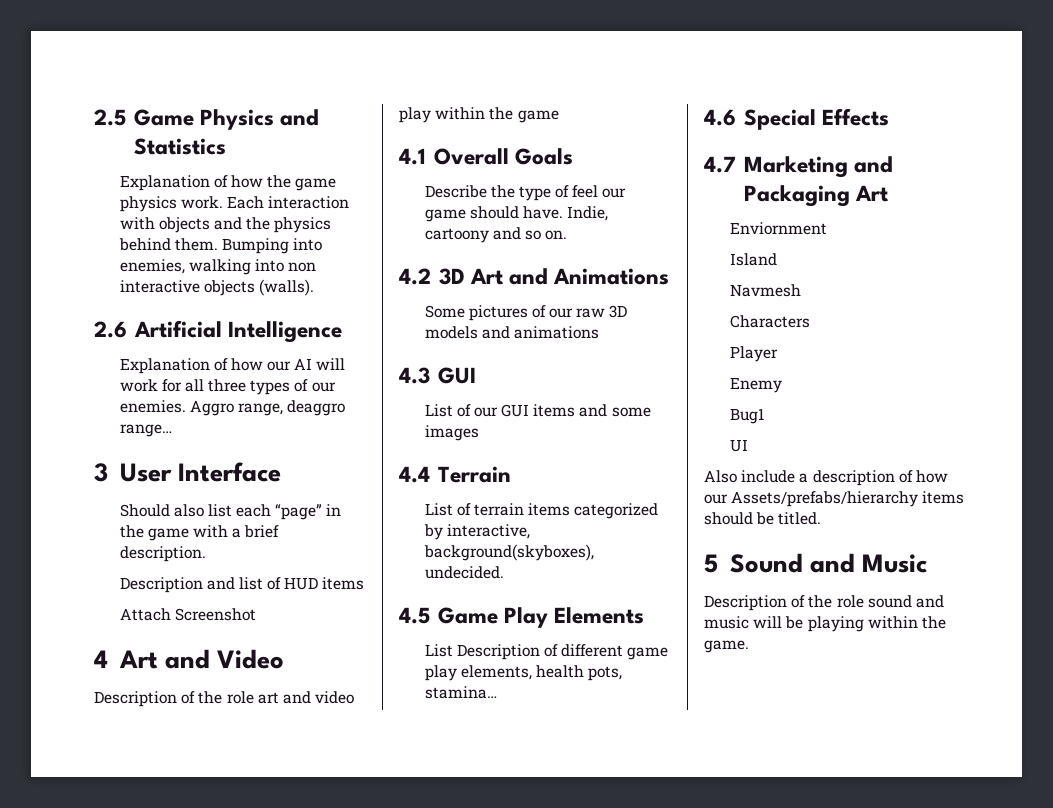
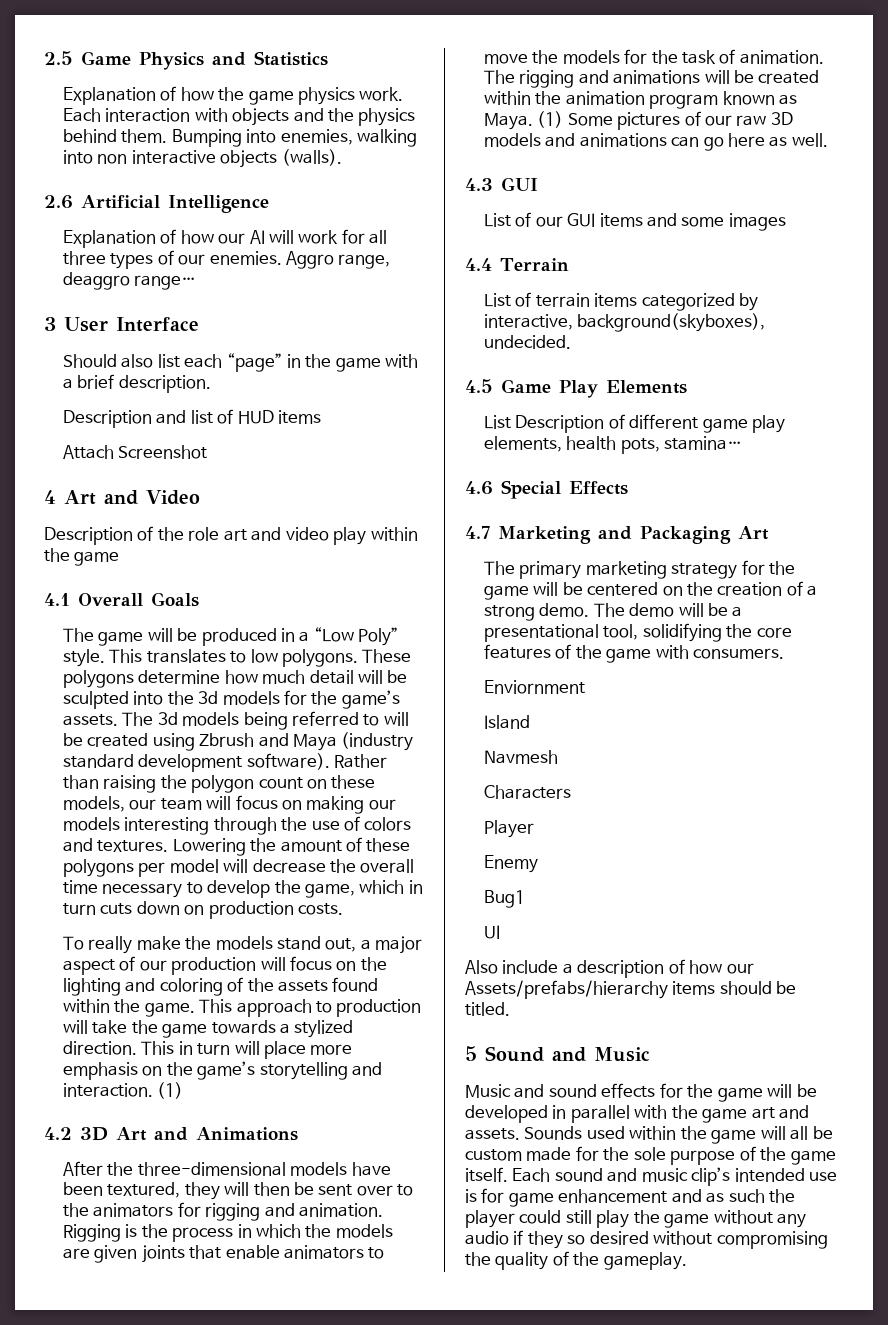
[424,185,627,201] [424,206,609,222] [424,227,568,243] Describe the type of feel our game should have. Indie, cartoony and so on. -> [62,627,400,646] [62,649,412,667] [62,670,408,688] [62,690,400,709] [62,711,409,730] [62,732,414,751] [62,753,388,772] [62,775,376,793] [62,795,396,814] [62,816,412,835] [62,837,411,856] [62,859,415,877] [62,880,423,898] [62,901,344,919] [62,936,423,954] [62,956,387,975] [62,977,379,996] [62,999,422,1017] [62,1020,354,1038] [62,1041,353,1059] [62,1061,383,1080] [62,1082,184,1099] The game will be produced in a “Low Poly” style. This translates to low polygons. These polygons determine how much detail will be sculpted into the 3d models for the game’s assets. The 3d models being referred to will be created using Zbrush and Maya (industry standard development software). Rather than raising the polygon count on these models, our team will focus on making our models interesting through the use of colors and textures. Lowering the amount of these polygons per model will decrease the overall time necessary to develop the game, which in turn cuts down on production costs. // To really make the models stand out, a major aspect of our production will focus on the lighting and coloring of the assets found within the game. This approach to production will take the game towards a stylized direction. This in turn will place more emphasis on the game’s storytelling and interaction. (1)
(670, 276) none -> [62,1161,391,1176] [62,1182,414,1200] [62,1202,383,1221] [62,1224,393,1242] [62,1245,385,1263] [483,49,824,64] [483,70,820,88] [483,91,797,109] [483,111,564,130] After the three-dimensional models have been textured, they will then be sent over to the animators for rigging and animation. Rigging is the process in which the models are given joints that enable animators to move the models for the task of animation. The rigging and animations will be created within the animation program known as Maya. (1)
(599, 332) none -> [671,133,828,151] can go here as well.
(888, 193) none -> [483,560,796,579] [483,581,818,600] [483,603,743,621] [483,623,792,642] [483,644,785,663] // The primary marketing strategy for the game will be centered on the creation of a strong demo. The demo will be a presentational tool, solidifying the core features of the game with consumers.
[704,595,944,611] [704,616,946,632] [704,640,749,653] Description of the role sound and music will be playing within the game. -> [465,1083,817,1102] [465,1105,810,1123] [465,1126,833,1144] [465,1146,836,1165] [465,1167,838,1186] [465,1188,796,1207] [465,1210,807,1228] [465,1230,828,1249] [465,1251,687,1270] Music and sound effects for the game will be developed in parallel with the game art and assets. Sounds used within the game will all be custom made for the sole purpose of the game itself. Each sound and music clip’s intended use is for game enhancement and as such the player could still play the game without any audio if they so desired without compromising the quality of the gameplay.

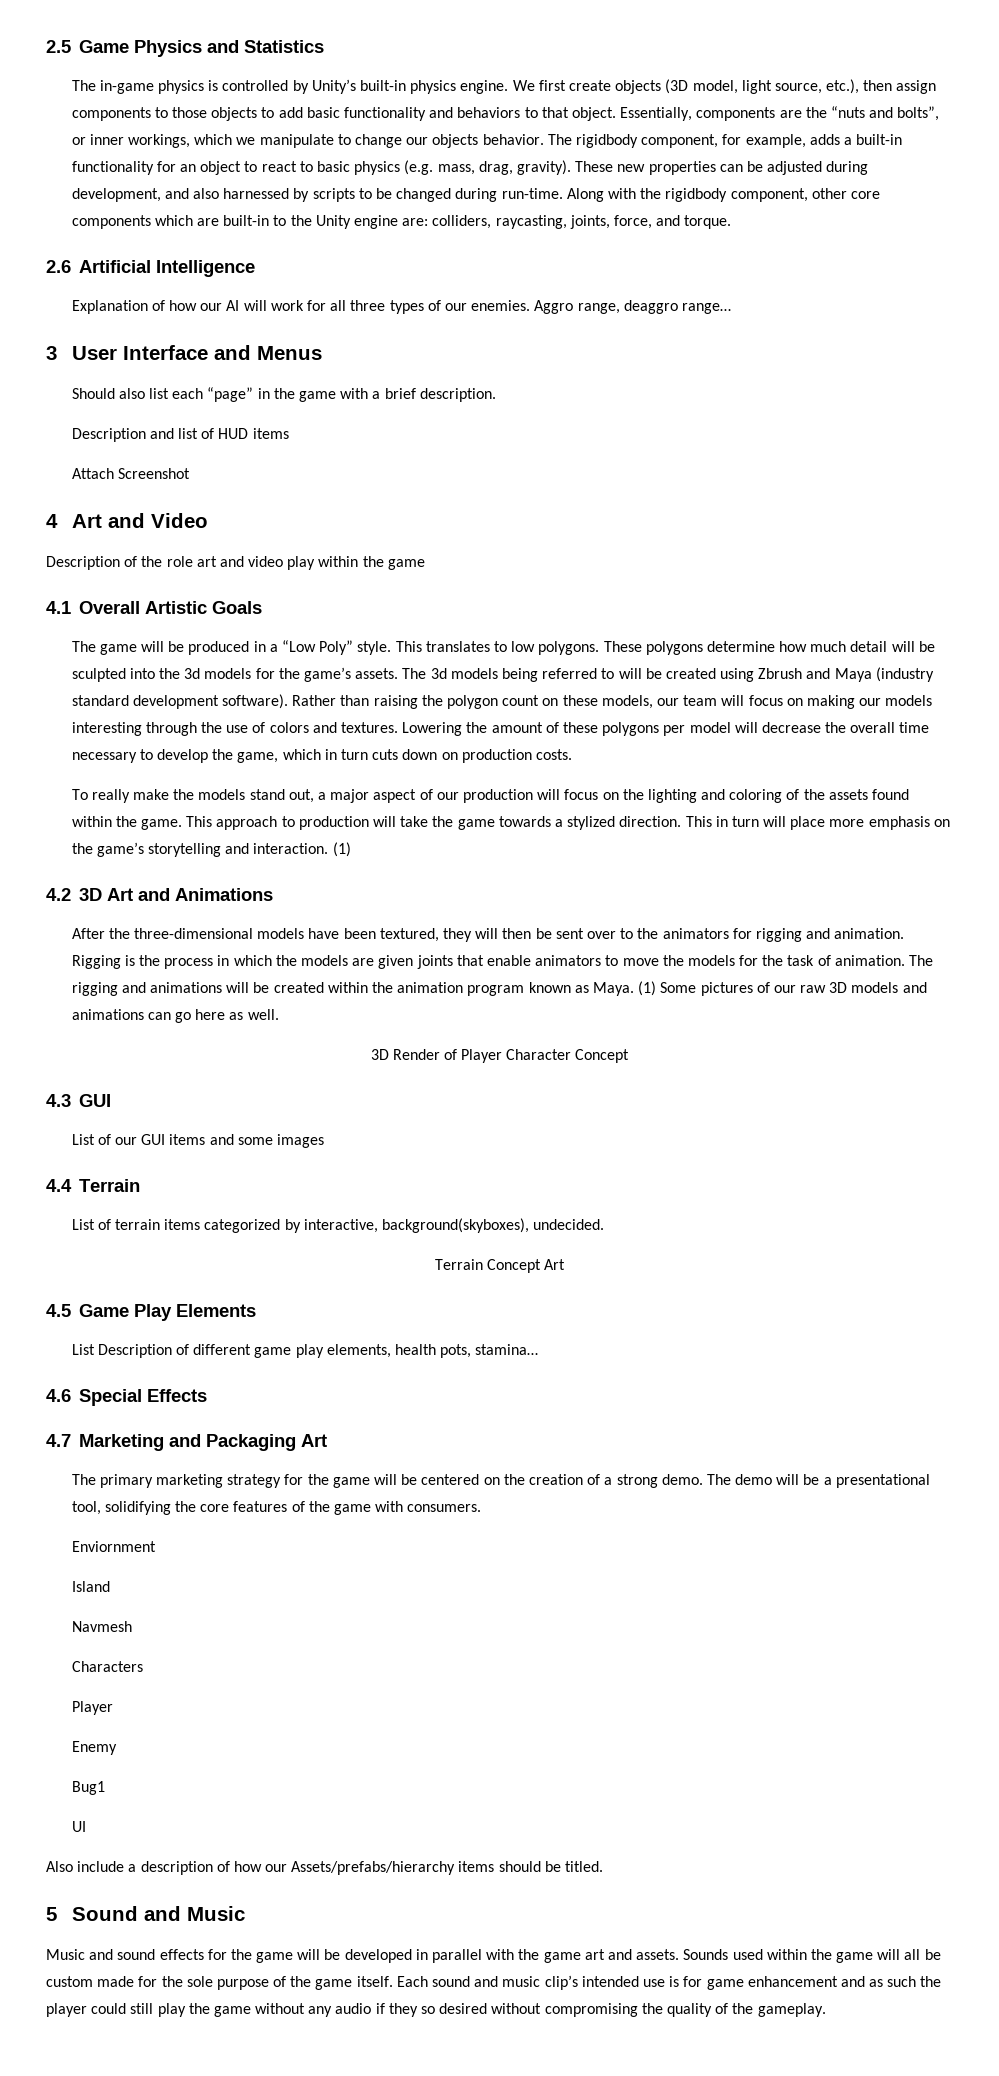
[62,86,404,105] [62,108,416,126] [62,129,418,147] [62,149,342,168] Explanation of how the game physics work. Each interaction with objects and the physics behind them. Bumping into enemies, walking into non interactive objects (walls). -> [71,79,937,94] [71,106,940,121] [71,134,903,148] [71,160,869,175] [71,188,880,202] [71,215,732,229] The in-game physics is controlled by Unity’s built-in physics engine. We first create objects (3D model, light source, etc.), then assign components to those objects to add basic functionality and behaviors to that object. Essentially, components are the “nuts and bolts”, or inner workings, which we manipulate to change our objects behavior. The rigidbody component, for example, adds a built-in functionality for an object to react to basic physics (e.g. mass, drag, gravity). These new properties can be adjusted during development, and also harnessed by scripts to be changed during run-time. Along with the rigidbody component, other core components which are built-in to the Unity engine are: colliders, raycasting, joints, force, and torque.
(200, 324) none -> [213,345,322,360] and Menus
(144, 599) none -> [144,601,207,614] Artistic
(828, 140) none -> [370,1049,630,1063] // 3D Render of Player Character Concept
(571, 342) none -> [434,1259,566,1273] // Terrain Concept Art

